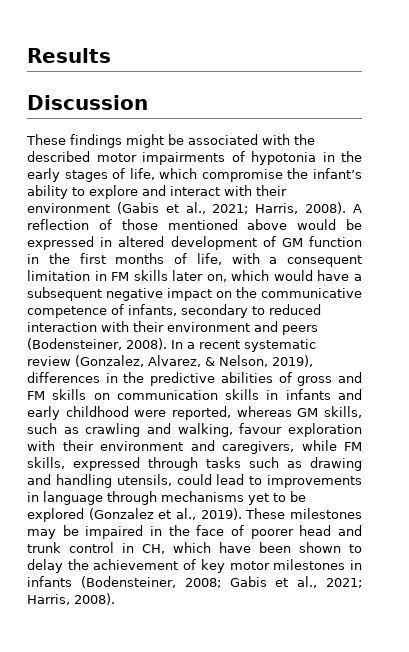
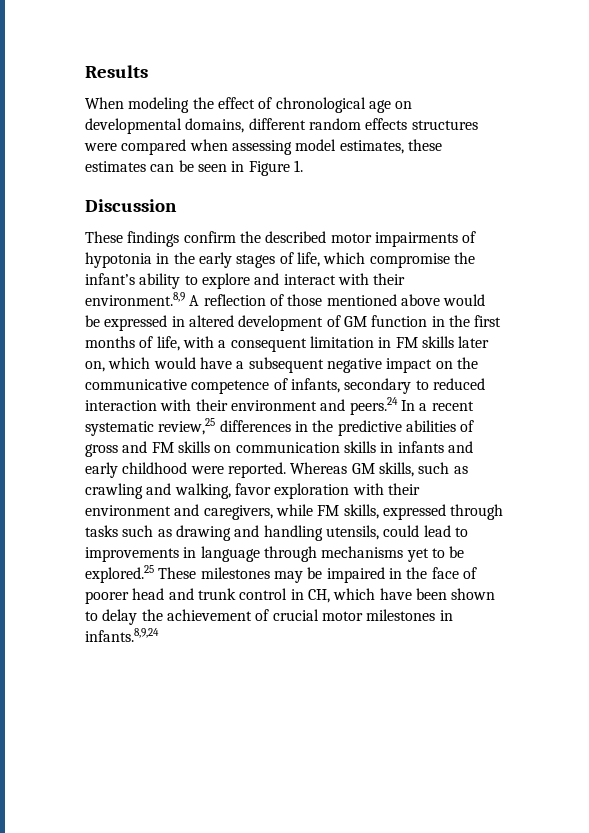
(111, 55) none -> [85,97,413,113] [85,118,478,134] [84,139,442,155] [85,160,303,176] // When modeling the effect of chronological age on developmental domains, different random effects structures were compared when assessing model estimates, these estimates can be seen in Figure 1.
[126,134,290,148] might be associated with -> [183,231,236,243] confirm
[27,202,347,214] environment (Gabis et al., 2021; Harris, 2008). -> [85,292,185,306] environment.8,9
[282,325,318,335] [27,338,167,350] peers (Bodensteiner, 2008). -> [349,397,398,415] peers.24
[27,355,313,367] review (Gonzalez, Alvarez, & Nelson, 2019), -> [158,418,216,435] review,25
[171,406,292,420] reported, whereas -> [227,462,348,478] reported. Whereas
[239,423,283,434] favour -> [234,483,271,495] favor
[27,508,242,522] explored (Gonzalez et al., 2019). -> [85,565,154,583] explored.25
[200,559,225,573] key -> [272,609,319,621] crucial
[27,576,362,588] [27,593,115,605] infants (Bodensteiner, 2008; Gabis et al., 2021; Harris, 2008). -> [85,628,159,642] infants.8,9,24

